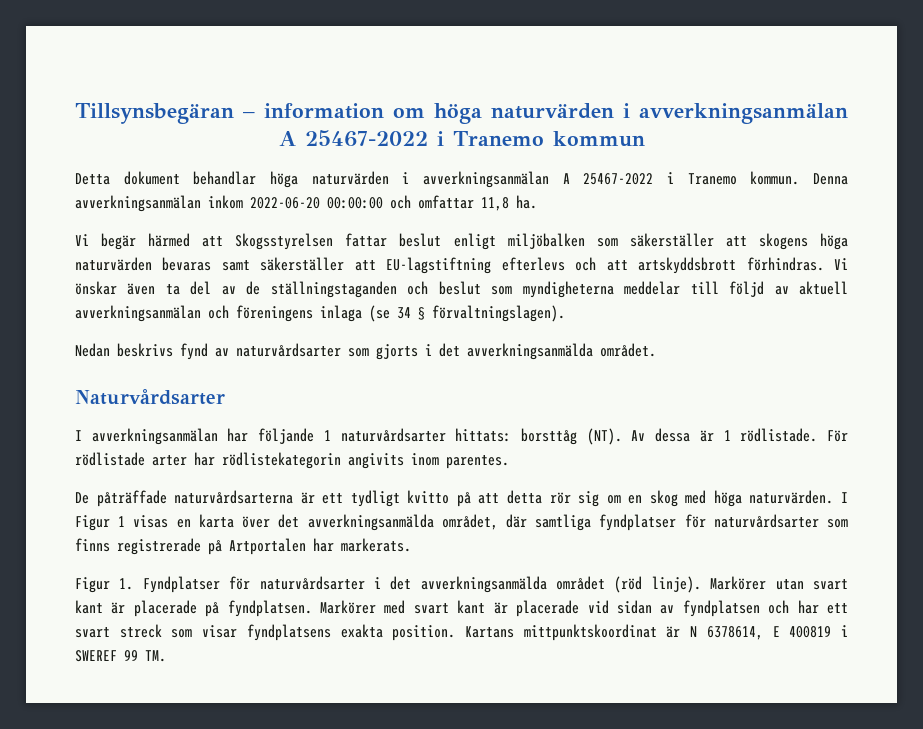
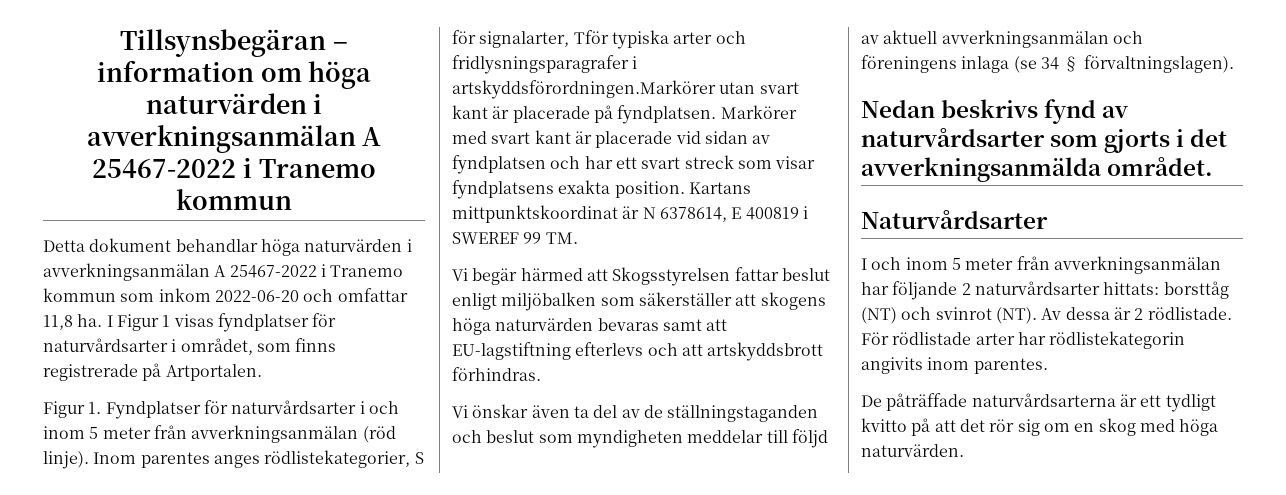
[750,171,848,185] [75,195,201,212] kommun. Denna avverkningsanmälan -> [43,288,155,302] kommun som
[327,197,383,209] 00:00:00 -> (299, 296) none
[75,233,849,250] [75,257,849,274] [75,281,848,298] [75,305,565,322] [75,343,656,360] [75,389,225,405] [75,428,848,445] [75,452,509,469] [75,490,848,507] [75,514,592,531] // Vi begär härmed att Skogsstyrelsen fattar beslut enligt miljöbalken som säkerställer att skogens höga naturvärden bevaras samt säkerställer att EU-lagstiftning efterlevs och att artskyddsbrott förhindras. Vi önskar även ta del av de ställningstaganden och beslut som myndigheterna meddelar till följd av aktuell avverkningsanmälan och föreningens inlaga (se 34 § förvaltningslagen). // Nedan beskrivs fynd av naturvårdsarter som gjorts i det avverkningsanmälda området. // Naturvårdsarter // I avverkningsanmälan har följande 1 naturvårdsarter hittats: borsttåg (NT). Av dessa är 1 rödlistade. För rödlistade arter har rödlistekategorin angivits inom parentes. // De påträffade naturvårdsarterna är ett tydligt kvitto på att detta rör sig om en skog med höga naturvärden. I Figur 1 visas en karta över det avverkningsanmälda området, där samtliga -> [106,314,214,331] I Figur 1 visas
(819, 521) none -> [171,338,253,355] i området,
[229,538,411,555] Artportalen har markerats. -> [165,364,262,381] Artportalen.
[390,576,767,593] det avverkningsanmälda området (röd linje). Markörer -> [368,401,399,414] [43,425,396,443] [43,450,424,469] [452,30,746,49] [452,55,638,74] [452,80,716,99] och inom 5 meter från avverkningsanmälan (röd linje). Inom parentes anges rödlistekategorier, S för signalarter, Tför typiska arter och fridlysningsparagrafer i artskyddsförordningen.Markörer
(166, 656) none -> [452,267,830,286] [452,292,826,311] [452,318,728,335] [452,342,824,361] [452,367,541,381] [452,404,819,422] [452,429,828,448] [861,30,1143,48] [861,55,1234,73] [861,99,1129,124] [861,128,1228,153] [861,157,1214,182] [861,210,1048,229] [861,256,1221,274] [861,281,1229,300] [861,307,1232,324] [861,331,1186,349] [861,357,1048,374] [861,393,1216,412] [861,418,1219,436] [861,444,964,457] // Vi begär härmed att Skogsstyrelsen fattar beslut enligt miljöbalken som säkerställer att skogens höga naturvärden bevaras samt att EU-lagstiftning efterlevs och att artskyddsbrott förhindras. // Vi önskar även ta del av de ställningstaganden och beslut som myndigheten meddelar till följd av aktuell avverkningsanmälan och föreningens inlaga (se 34 § förvaltningslagen). // Nedan beskrivs fynd av naturvårdsarter som gjorts i det avverkningsanmälda området. // Naturvårdsarter // I och inom 5 meter från avverkningsanmälan har följande 2 naturvårdsarter hittats: borsttåg (NT) och svinrot (NT). Av dessa är 2 rödlistade. För rödlistade arter har rödlistekategorin angivits inom parentes. // De påträffade naturvårdsarterna är ett tydligt kvitto på att det rör sig om en skog med höga naturvärden.

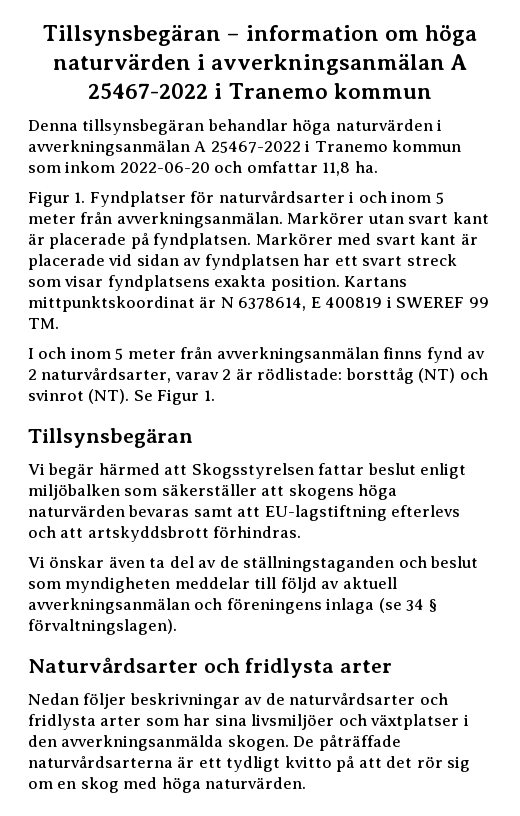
[43,238,172,252] Detta dokument -> [28,119,205,135] Denna tillsynsbegäran
[106,313,337,332] [43,338,337,355] [43,363,262,381] I Figur 1 visas fyndplatser för naturvårdsarter i området, som finns registrerade på Artportalen. -> (378, 167) none
[191,425,396,443] [43,450,424,469] [452,30,746,49] [452,55,638,74] [452,80,716,99] avverkningsanmälan (röd linje). Inom parentes anges rödlistekategorier, S för signalarter, Tför typiska arter och fridlysningsparagrafer i artskyddsförordningen.Markörer -> [116,212,365,228] avverkningsanmälan. Markörer
[550,156,581,169] och -> (299, 262) none
(578, 238) none -> [28,347,486,363] [28,368,488,384] [28,389,215,405] [28,428,193,448] // I och inom 5 meter från avverkningsanmälan finns fynd av 2 naturvårdsarter, varav 2 är rödlistade: borsttåg (NT) och svinrot (NT). Se Figur 1. // Tillsynsbegäran
[861,99,1129,124] [861,128,1228,153] [861,157,1214,182] [861,210,1048,229] [861,256,1221,274] [861,281,1229,300] [861,307,1232,324] [861,331,1186,349] [861,357,1048,374] Nedan beskrivs fynd av naturvårdsarter som gjorts i det avverkningsanmälda området. // Naturvårdsarter // I och inom 5 meter från avverkningsanmälan har följande 2 naturvårdsarter hittats: borsttåg (NT) och svinrot (NT). Av dessa är 2 rödlistade. För rödlistade arter har rödlistekategorin angivits inom parentes. // -> [28,657,393,678] [28,693,448,709] [28,714,469,730] [28,735,289,751] Naturvårdsarter och fridlysta arter // Nedan följer beskrivningar av de naturvårdsarter och fridlysta arter som har sina livsmiljöer och växtplatser i den avverkningsanmälda skogen.

